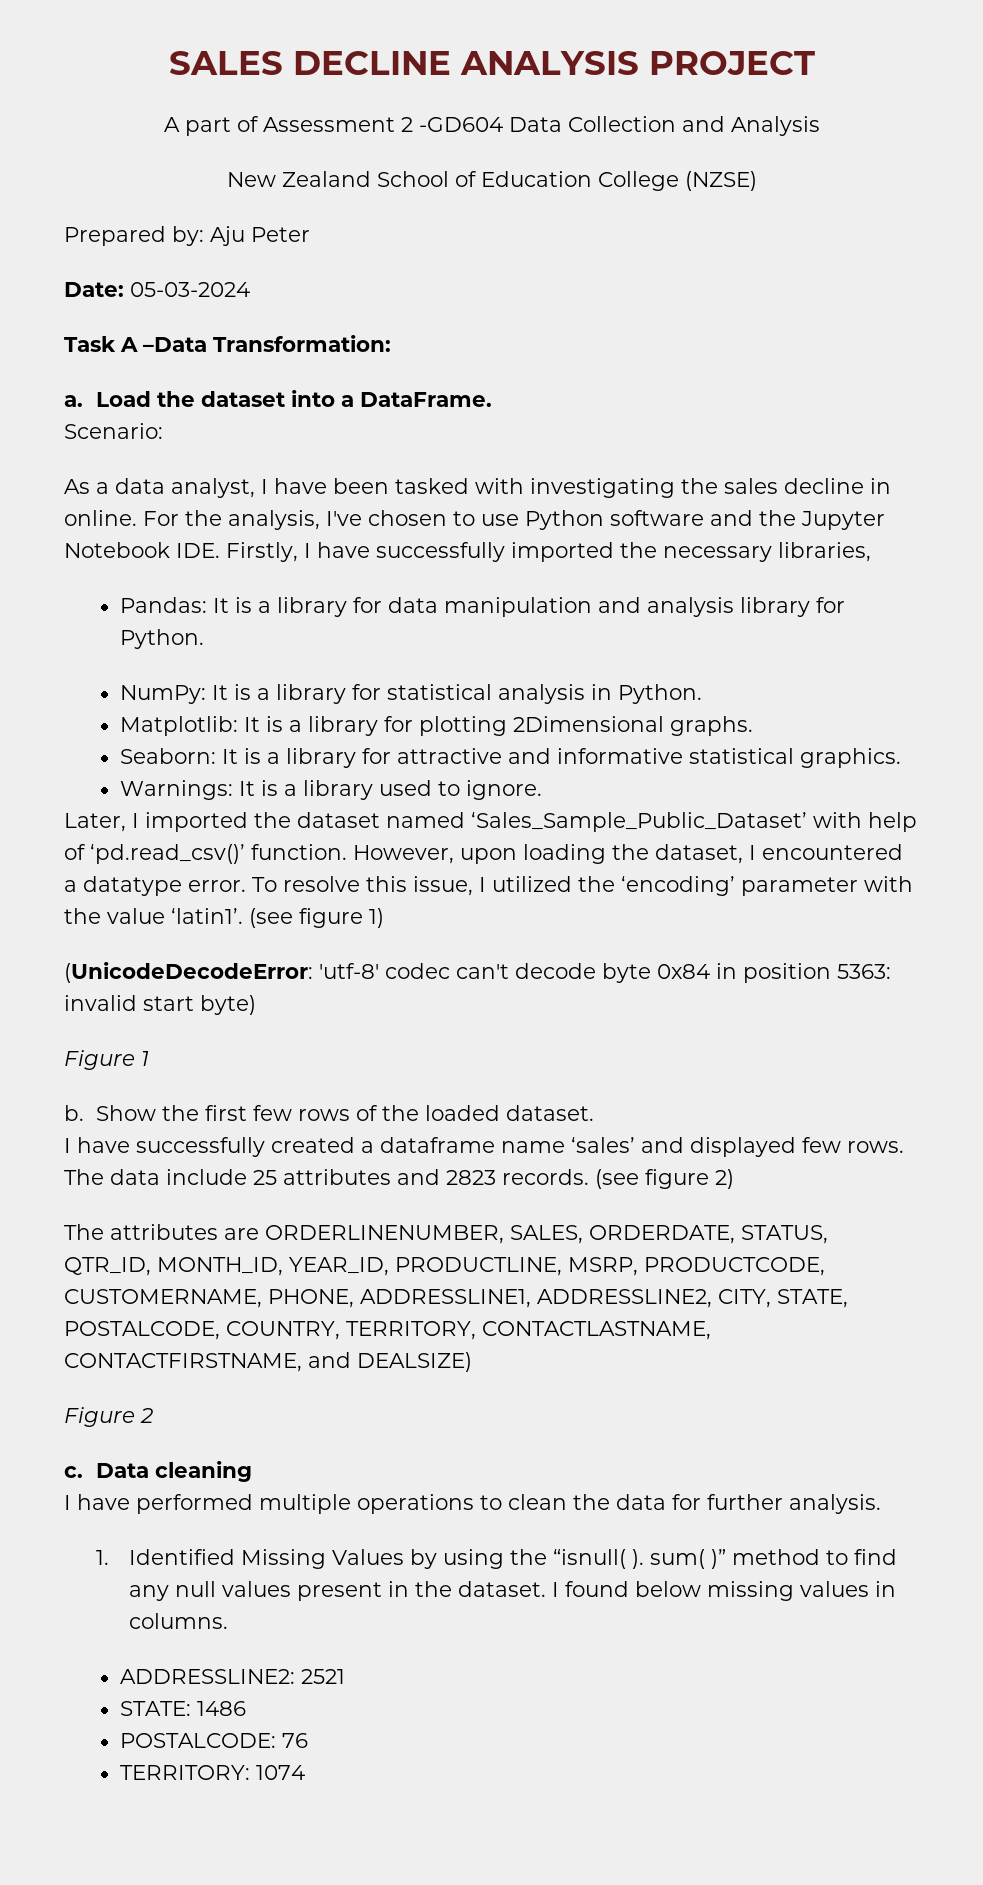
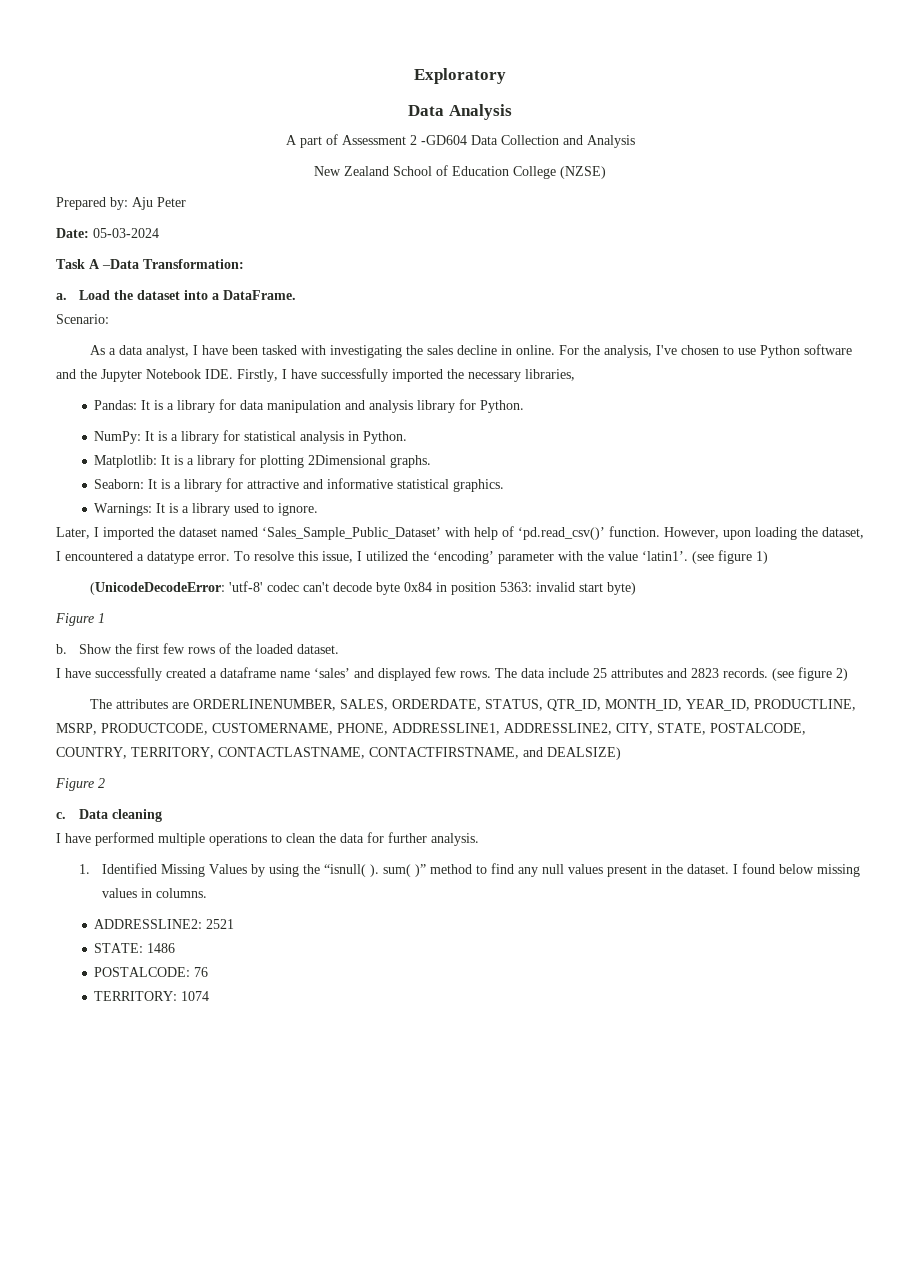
[168,51,815,75] SALES DECLINE ANALYSIS PROJECT -> [414,68,506,84] [408,104,512,120] Exploratory // Data Analysis

